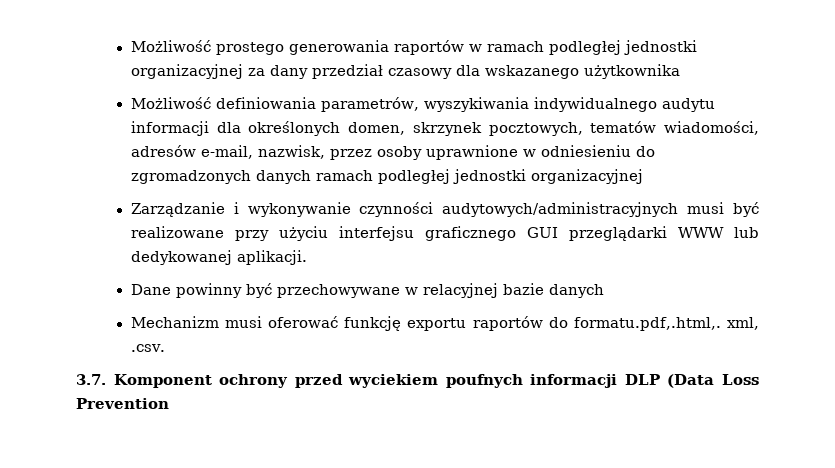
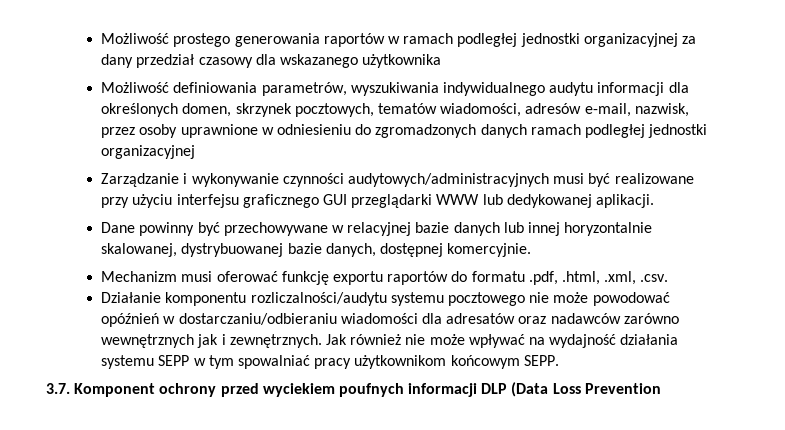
[423,97,529,112] wyszykiwania -> [350,82,439,96] wyszukiwania
(604, 291) none -> [503,222,653,236] [101,243,532,257] lub innej horyzontalnie skalowanej, dystrybuowanej bazie danych, dostępnej komercyjnie.
[573,317,759,331] [130,344,165,352] formatu.pdf,.html,. xml, .csv. -> [471,271,669,285] [101,292,670,306] [101,313,679,327] [101,334,679,348] [101,355,559,369] formatu .pdf, .html, .xml, .csv. // Działanie komponentu rozliczalności/audytu systemu pocztowego nie może powodować opóźnień w dostarczaniu/odbieraniu wiadomości dla adresatów oraz nadawców zarówno wewnętrznych jak i zewnętrznych. Jak również nie może wpływać na wydajność działania systemu SEPP w tym spowalniać pracy użytkownikom końcowym SEPP.

